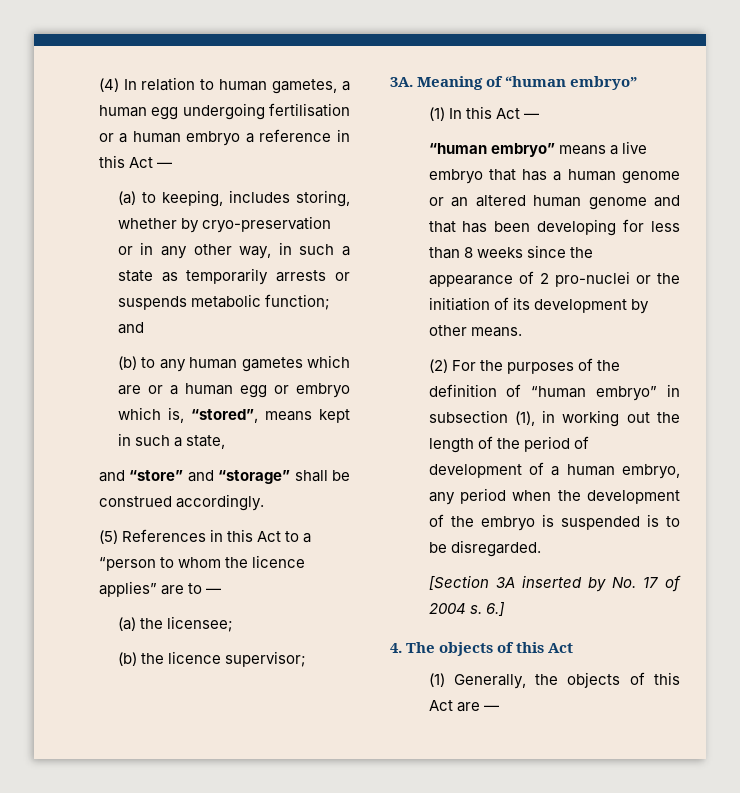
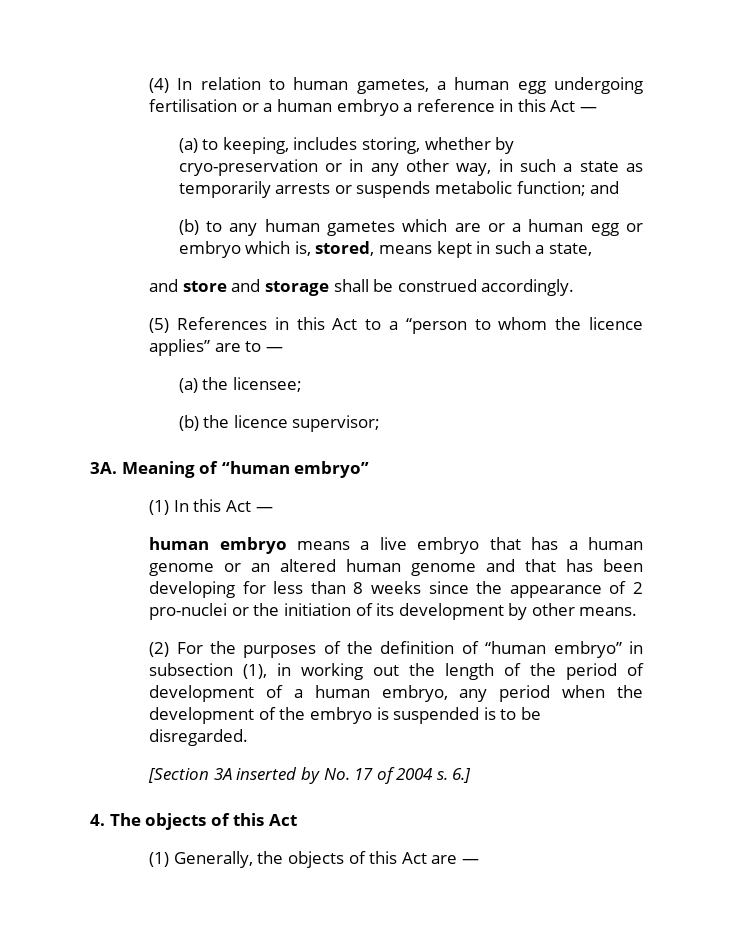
[190,409,258,423] “stored”, -> [315,241,375,256] stored,
[129,470,291,484] “store” and “storage” -> [182,279,329,296] store and storage
[428,143,555,157] “human embryo” -> [149,537,287,554] human embryo

